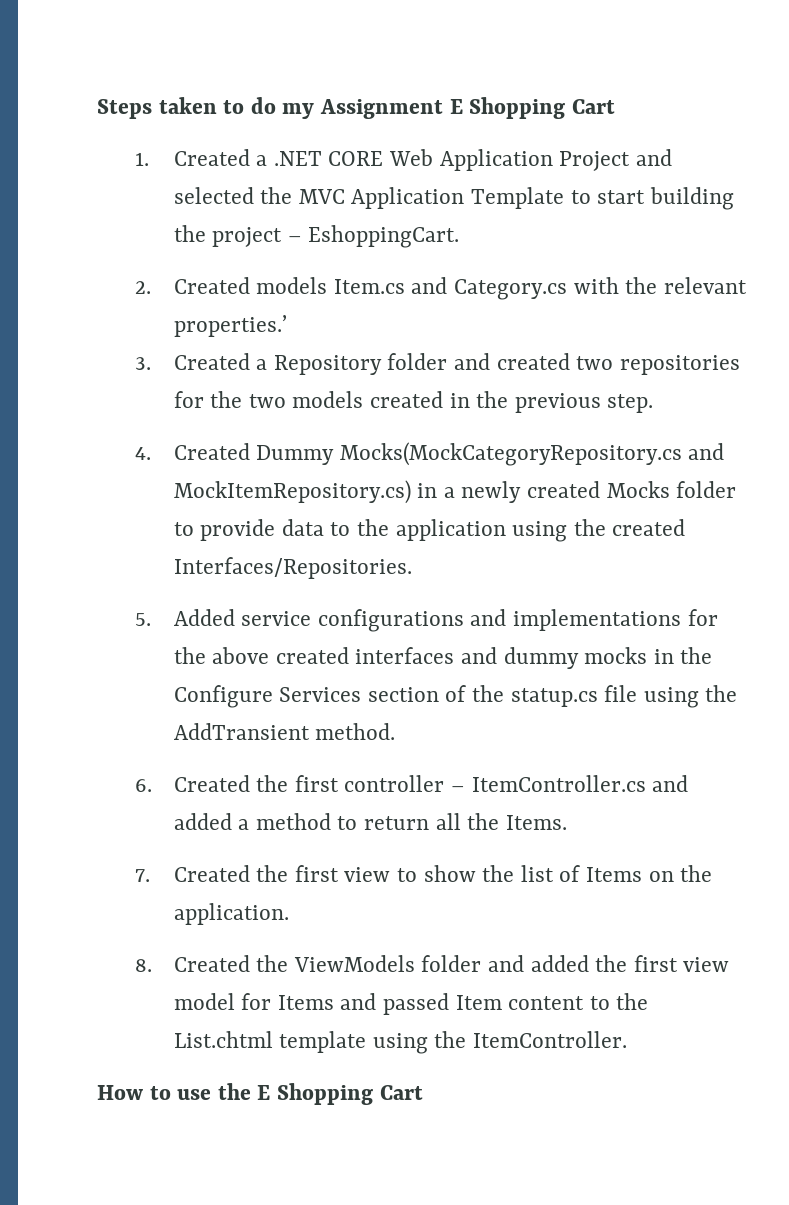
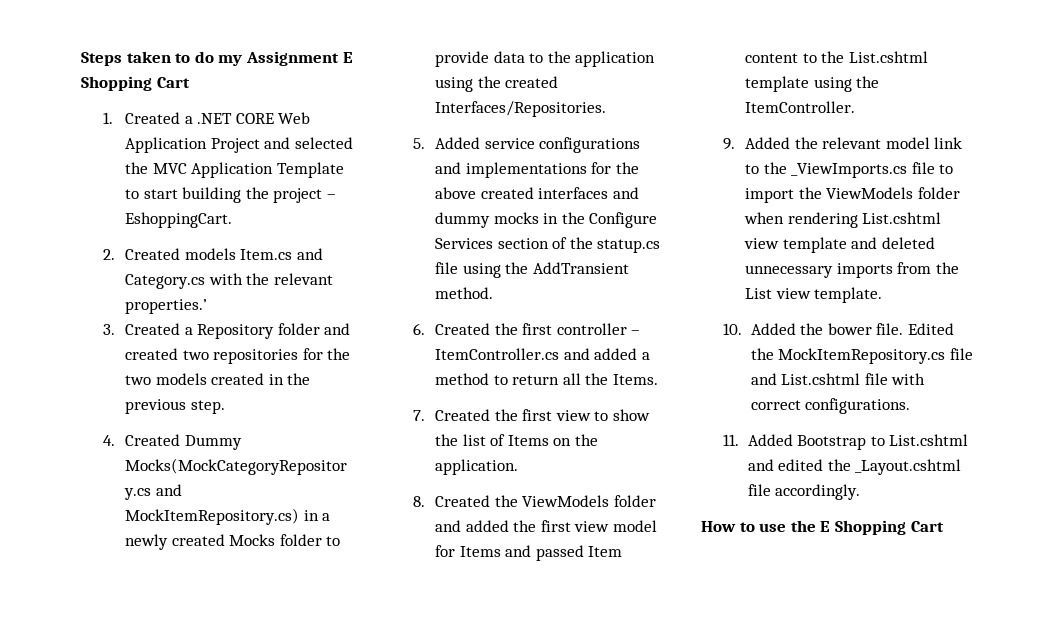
[173,1031,273,1048] List.chtml -> [848,51,928,63] List.cshtml
(627, 1039) none -> [723,137,963,150] [745,162,954,178] [745,187,960,203] [744,212,942,228] [744,237,935,253] [745,262,959,278] [745,287,883,303] [723,323,954,335] [750,348,973,364] [750,373,926,385] [750,398,911,414] [723,434,969,450] [747,459,962,475] [747,484,861,500] // 9. Added the relevant model link to the _ViewImports.cs file to import the ViewModels folder when rendering List.cshtml view template and deleted unnecessary imports from the List view template. // 10. Added the bower file. Edited the MockItemRepository.cs file and List.cshtml file with correct configurations. // 11. Added Bootstrap to List.cshtml and edited the _Layout.cshtml file accordingly.

